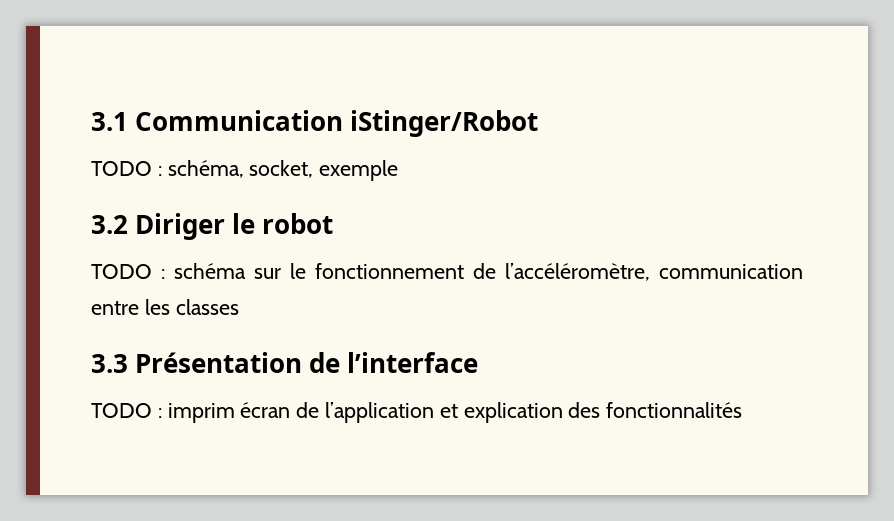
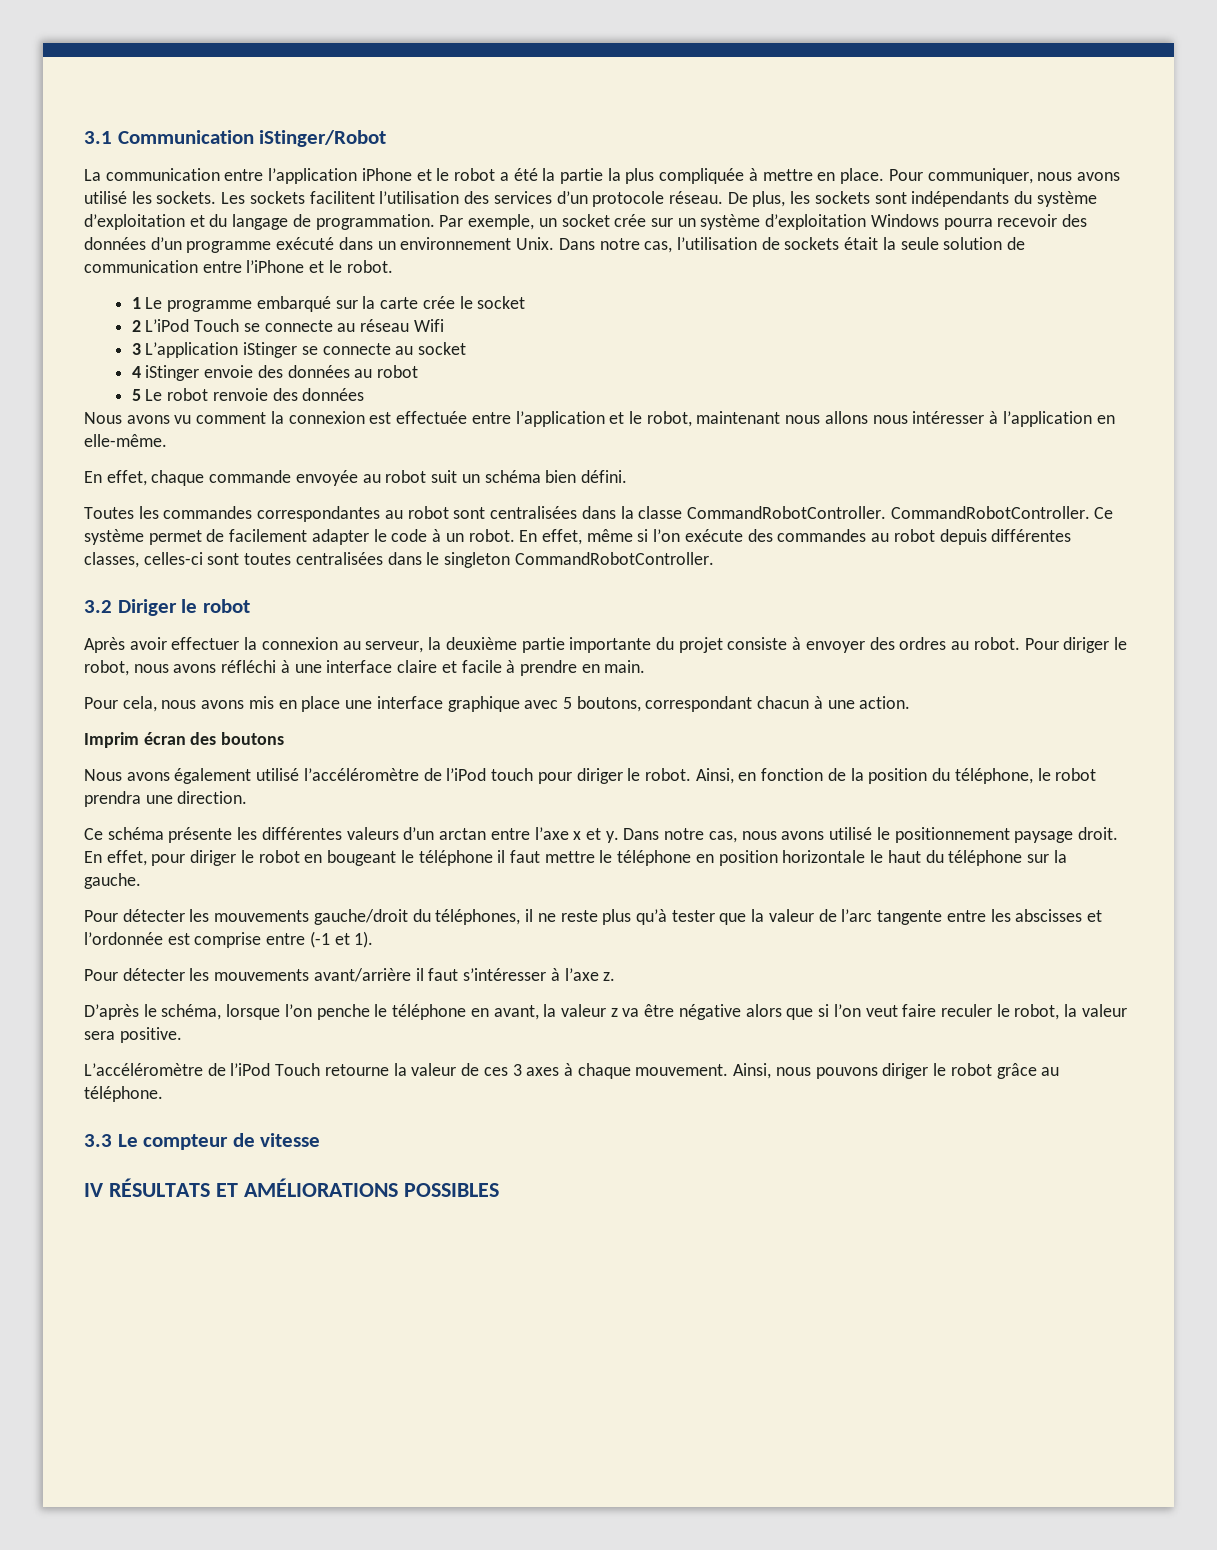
[91,160,399,181] [91,213,334,240] [91,263,803,281] [91,299,239,315] [91,352,479,373] [91,402,743,423] TODO : schéma, socket, exemple // 3.2 Diriger le robot // TODO : schéma sur le fonctionnement de l’accéléromètre, communication entre les classes // 3.3 Présentation de l’interface // TODO : imprim écran de l’application et explication des fonctionnalités -> [84,168,1120,184] [84,191,1097,207] [84,214,1088,230] [84,237,1026,253] [84,260,393,273] [131,296,526,312] [131,319,444,332] [131,342,467,358] [131,365,419,381] [131,388,365,401] [84,411,1115,427] [84,434,167,447] [84,470,627,486] [84,506,1114,522] [84,529,1072,545] [84,552,714,568] [84,599,250,616] [84,637,1127,653] [84,660,646,676] [84,696,911,712] [84,732,285,748] [84,768,1097,784] [84,791,248,807] [84,827,1118,843] [84,850,1067,866] [84,873,141,889] [84,909,1102,925] [84,931,374,948] [84,968,616,982] [84,1004,1127,1020] [84,1027,182,1043] [84,1063,1060,1079] [84,1086,163,1102] [84,1133,321,1150] [84,1178,499,1197] La communication entre l’application iPhone et le robot a été la partie la plus compliquée à mettre en place. Pour communiquer, nous avons utilisé les sockets. Les sockets facilitent l’utilisation des services d’un protocole réseau. De plus, les sockets sont indépendants du système d’exploitation et du langage de programmation. Par exemple, un socket crée sur un système d’exploitation Windows pourra recevoir des données d’un programme exécuté dans un environnement Unix. Dans notre cas, l’utilisation de sockets était la seule solution de communication entre l’iPhone et le robot. // 1 Le programme embarqué sur la carte crée le socket // 2 L’iPod Touch se connecte au réseau Wifi // 3 L’application iStinger se connecte au socket // 4 iStinger envoie des données au robot // 5 Le robot renvoie des données // Nous avons vu comment la connexion est effectuée entre l’application et le robot, maintenant nous allons nous intéresser à l’application en elle-même. // En effet, chaque commande envoyée au robot suit un schéma bien défini. // Toutes les commandes correspondantes au robot sont centralisées dans la classe CommandRobotController. CommandRobotController. Ce système permet de facilement adapter le code à un robot. En effet, même si l’on exécute des commandes au robot depuis différentes classes, celles-ci sont toutes centralisées dans le singleton CommandRobotController. // 3.2 Diriger le robot // Après avoir effectuer la connexion au serveur, la deuxième partie importante du projet consiste à envoyer des ordres au robot. Pour diriger le robot, nous avons réfléchi à une interface claire et facile à prendre en main. // Pour cela, nous avons mis en place une interface graphique avec 5 boutons, correspondant chacun à une action. // Imprim écran des boutons // Nous avons également utilisé l’accéléromètre de l’iPod touch pour diriger le robot. Ainsi, en fonction de la position du téléphone, le robot prendra une direction. // Ce schéma présente les différentes valeurs d’un arctan entre l’axe x et y. Dans notre cas, nous avons utilisé le positionnement paysage droit. En effet, pour diriger le robot en bougeant le téléphone il faut mettre le téléphone en position horizontale le haut du téléphone sur la gauche. // Pour détecter les mouvements gauche/droit du téléphones, il ne reste plus qu’à tester que la valeur de l’arc tangente entre les abscisses et l’ordonnée est comprise entre (-1 et 1). // Pour détecter les mouvements avant/arrière il faut s’intéresser à l’axe z. // D’après le schéma, lorsque l’on penche le téléphone en avant, la valeur z va être négative alors que si l’on veut faire reculer le robot, la valeur sera positive. // L’accéléromètre de l’iPod Touch retourne la valeur de ces 3 axes à chaque mouvement. Ainsi, nous pouvons diriger le robot grâce au téléphone. // 3.3 Le compteur de vitesse // IV RÉSULTATS ET AMÉLIORATIONS POSSIBLES

